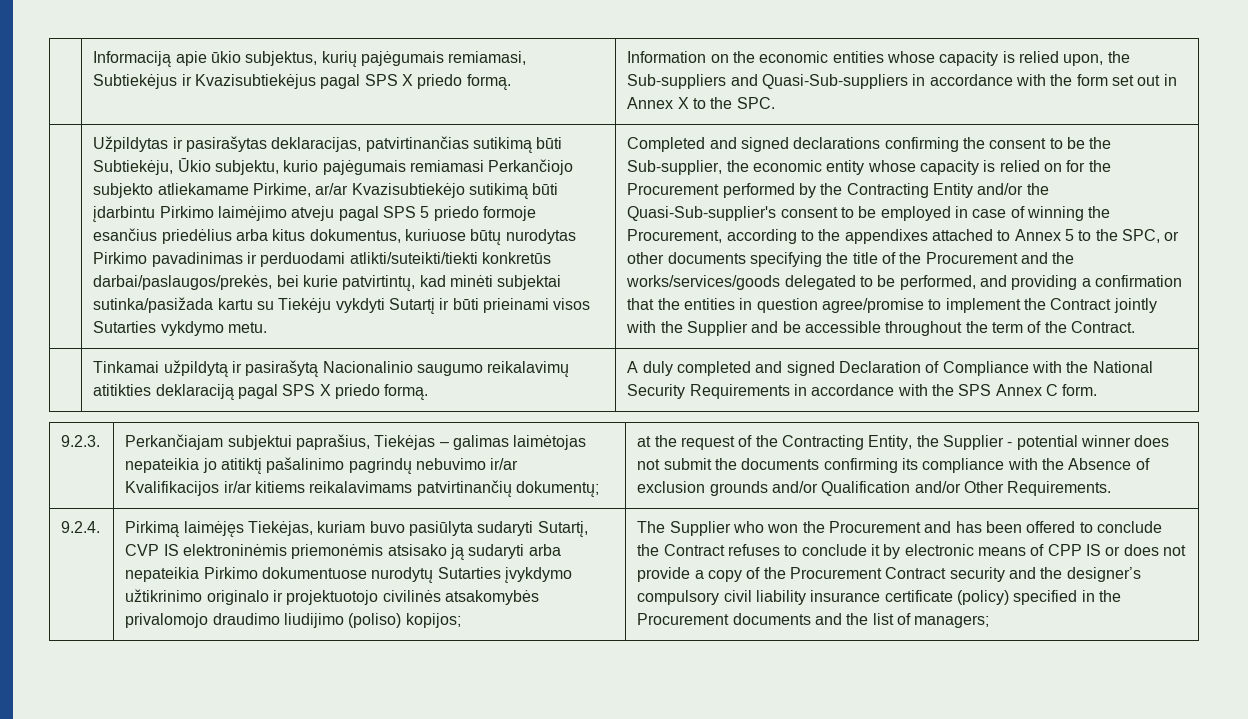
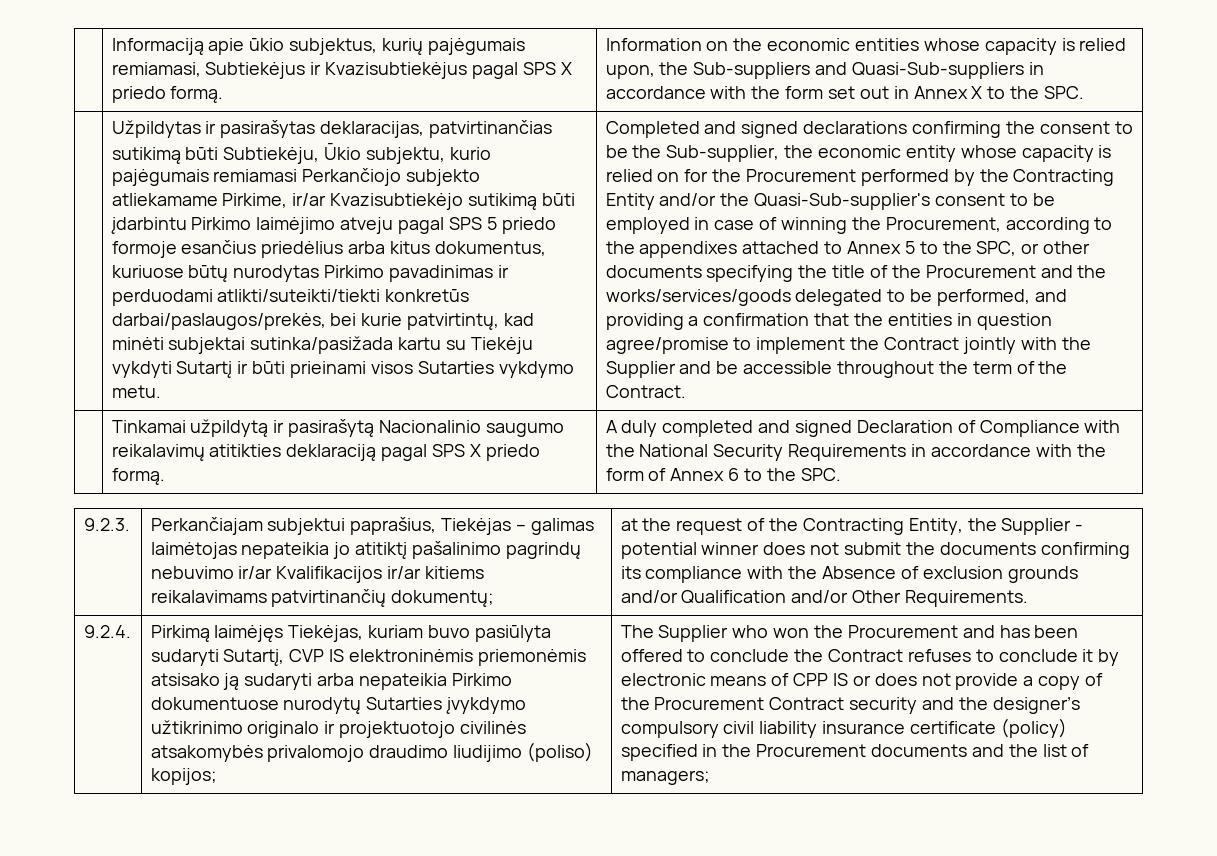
[315,183,349,195] ar/ar -> [292,193,327,206] ir/ar
[958,384,1098,396] SPS Annex C form. -> [605,468,841,481] form of Annex 6 to the SPC.

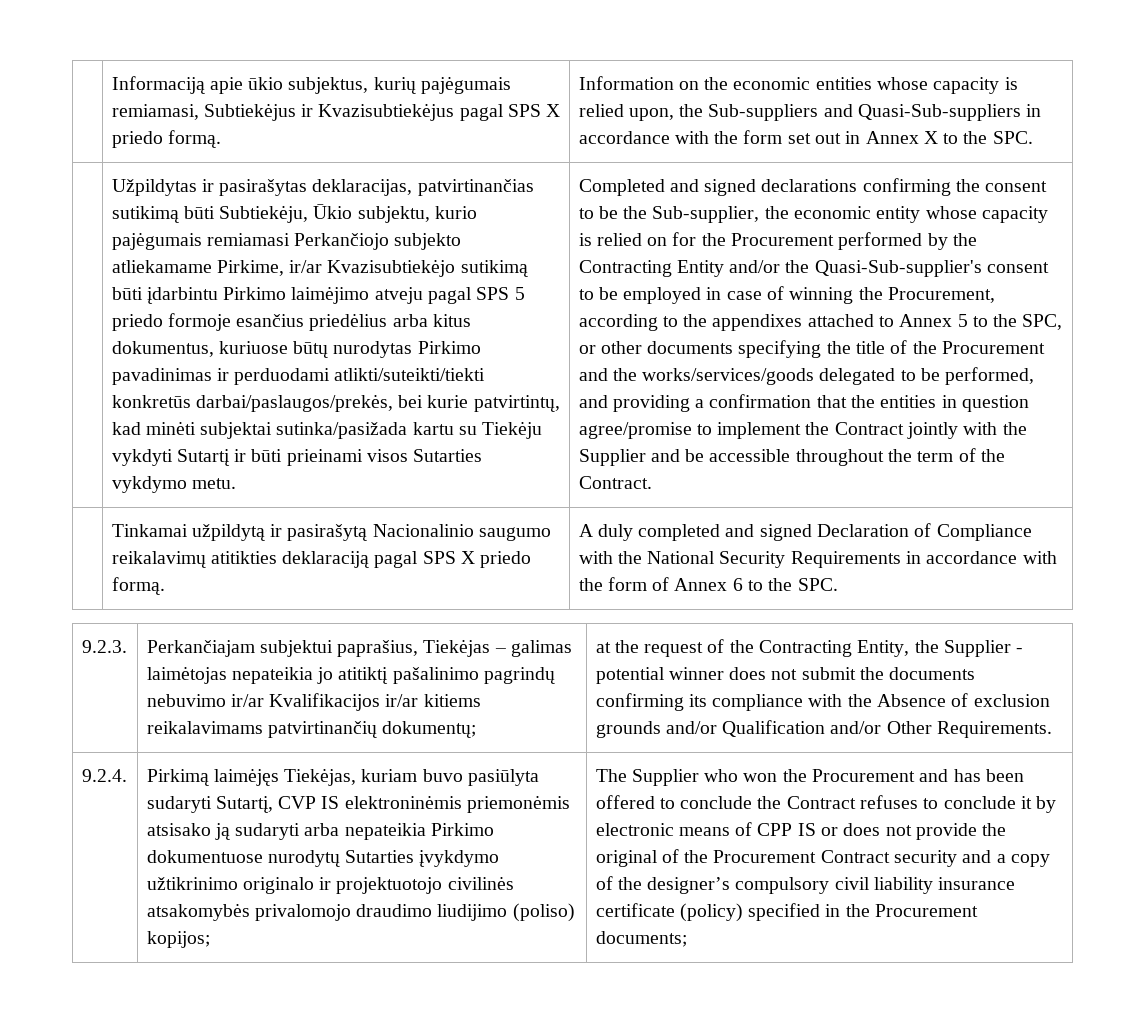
[1023,676,1081,690] a copy -> [982,823,1007,836] [595,850,658,867] the original
(954, 703) none -> [996,854,1050,867] [595,876,613,890] a copy of
[870,744,1090,757] [620,770,710,785] documents and the list of managers; -> [595,931,687,947] documents;

